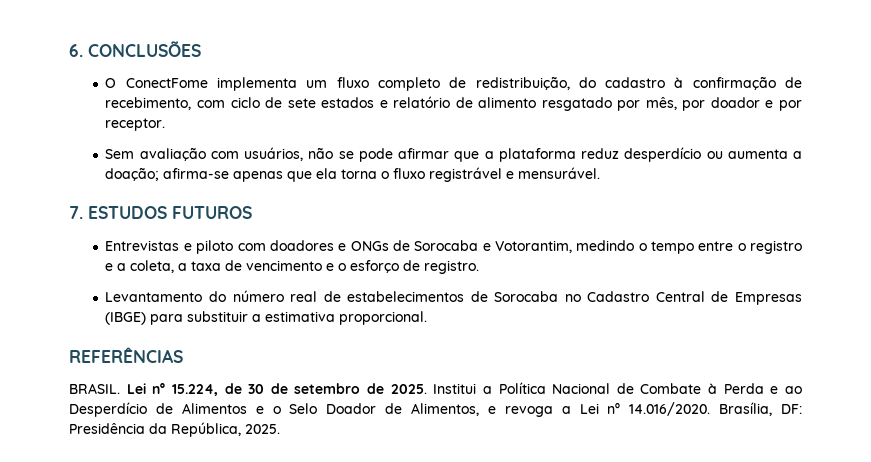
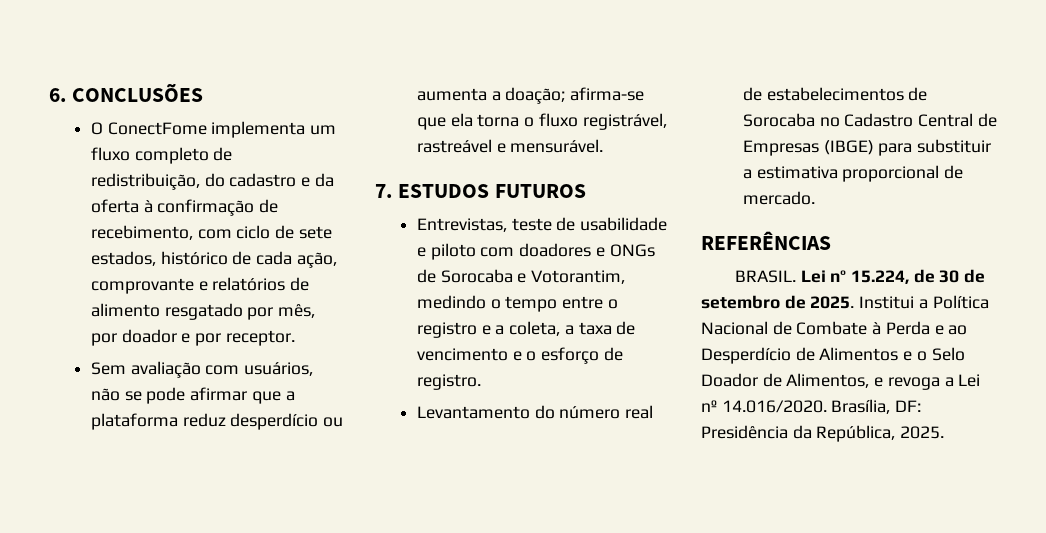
(666, 82) none -> [301,173,334,187] [90,199,139,213] e da oferta
[321,96,451,108] estados e relatório -> [90,251,337,268] [90,277,286,294] estados, histórico de cada ação, comprovante e relatórios
[233,171,284,182] apenas -> (645, 94) none
[429,167,503,182] registrável -> [582,113,667,130] [416,139,492,153] registrável, rastreável
[105,240,180,251] Entrevistas -> [416,217,668,232] Entrevistas, teste de usabilidade
[339,311,428,325] proporcional. -> [842,165,964,182] [742,191,815,205] proporcional de mercado.

